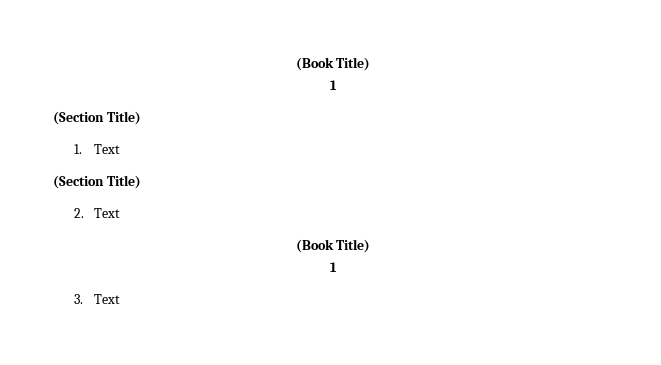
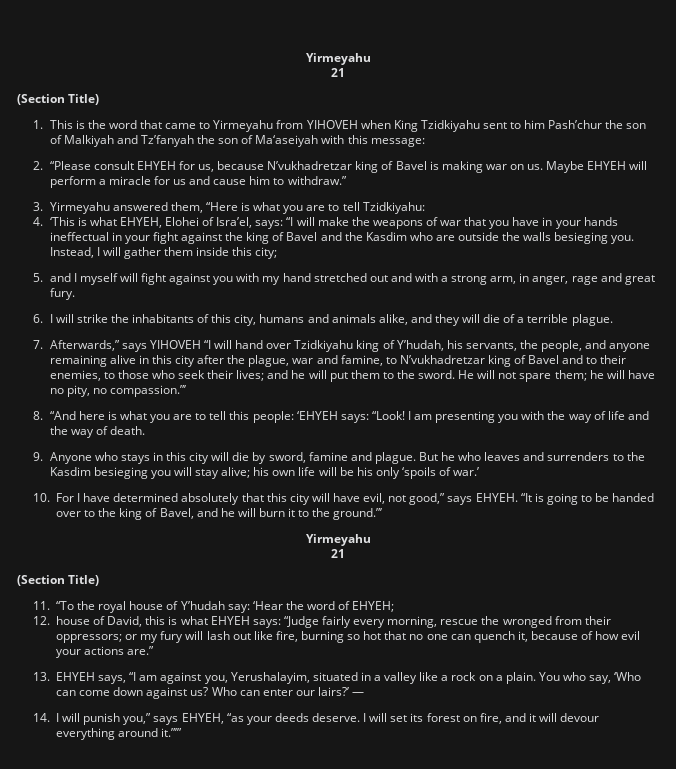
[295,57,371,71] [330,80,337,90] (Book Title) // 1 -> [305,53,371,65] [331,68,345,77] Yirmeyahu // 21
[94,144,121,154] [53,175,141,189] [73,208,121,218] [295,239,371,253] [330,262,337,272] [73,294,121,304] Text // (Section Title) // 2. Text // (Book Title) // 1 // 3. Text -> [49,120,647,132] [49,135,425,147] [33,161,648,173] [49,176,347,188] [33,202,425,214] [33,217,618,229] [49,232,635,244] [49,247,278,259] [33,273,655,285] [49,288,75,300] [33,314,613,326] [33,340,651,352] [49,355,627,367] [49,370,655,382] [49,385,186,397] [33,411,649,423] [49,426,145,438] [33,452,645,464] [49,467,480,479] [33,493,655,505] [56,508,383,520] [305,534,371,546] [331,549,345,558] [17,575,100,586] [33,601,395,613] [33,616,611,628] [56,631,641,643] [56,646,155,658] [33,672,642,684] [56,687,365,699] [33,713,600,725] [56,728,183,740] This is the word that came to Yirmeyahu from YIHOVEH when King Tzidkiyahu sent to him Pash’chur the son of Malkiyah and Tz’fanyah the son of Ma‘aseiyah with this message: // 2. “Please consult EHYEH for us, because N’vukhadretzar king of Bavel is making war on us. Maybe EHYEH will perform a miracle for us and cause him to withdraw.” // 3. Yirmeyahu answered them, “Here is what you are to tell Tzidkiyahu: // 4. ‘This is what EHYEH, Elohei of Isra’el, says: “I will make the weapons of war that you have in your hands ineffectual in your fight against the king of Bavel and the Kasdim who are outside the walls besieging you. Instead, I will gather them inside this city; // 5. and I myself will fight against you with my hand stretched out and with a strong arm, in anger, rage and great fury. // 6. I will strike the inhabitants of this city, humans and animals alike, and they will die of a terrible plague. // 7. Afterwards,” says YIHOVEH “I will hand over Tzidkiyahu king of Y’hudah, his servants, the people, and anyone remaining alive in this city after the plague, war and famine, to N’vukhadretzar king of Bavel and to their enemies, to those who seek their lives; and he will put them to the sword. He will not spare them; he will have no pity, no compassion.”’ // 8. “And here is what you are to tell this people: ‘EHYEH says: “Look! I am presenting you with the way of life and the way of death. // 9. Anyone who stays in this city will die by sword, famine and plague. But he who leaves and surrenders to the Kasdim besieging you will stay alive; his own life will be his only ‘spoils of war.’ // 10. For I have determined absolutely that this city will have evil, not good,” says EHYEH. “It is going to be handed over to the king of Bavel, and he will burn it to the ground.”’ // Yirmeyahu // 21 // (Section Title) // 11. “To the royal house of Y’hudah say: ‘Hear the word of EHYEH; // 12. house of David, this is what EHYEH says: “Judge fairly every morning, rescue the wronged from their oppressors; or my fury will lash out like fire, burning so hot that no one can quench it, because of how evil your actions are.” // 13. EHYEH says, “I am against you, Yerushalayim, situated in a valley like a rock on a plain. You who say, ‘Who can come down against us? Who can enter our lairs?’ — // 14. I will punish you,” says EHYEH, “as your deeds deserve. I will set its forest on fire, and it will devour everything around it.”’”

